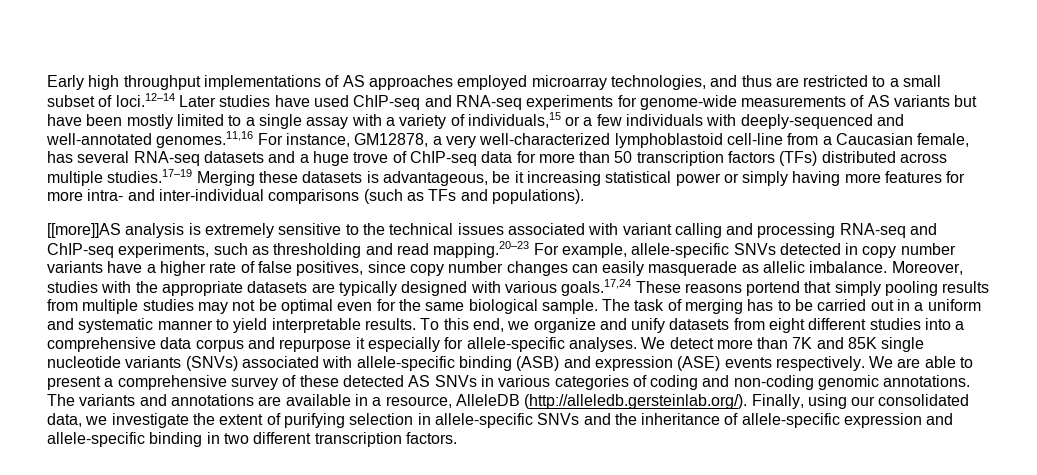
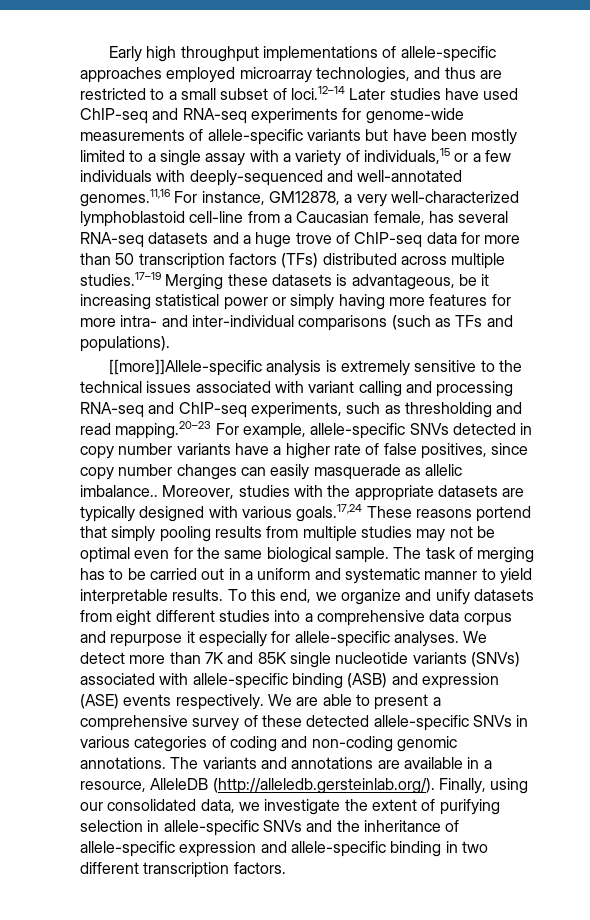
[342,75,365,87] AS -> [400,46,496,62] allele-specific
[867,95,890,107] AS -> [207,129,303,145] allele-specific
[47,223,121,238] [[more]]AS -> [109,359,263,376] [[more]]Allele-specific
[809,261,888,273] imbalance. -> [80,485,158,497] imbalance..
[408,375,431,387] AS -> [373,715,469,731] allele-specific

